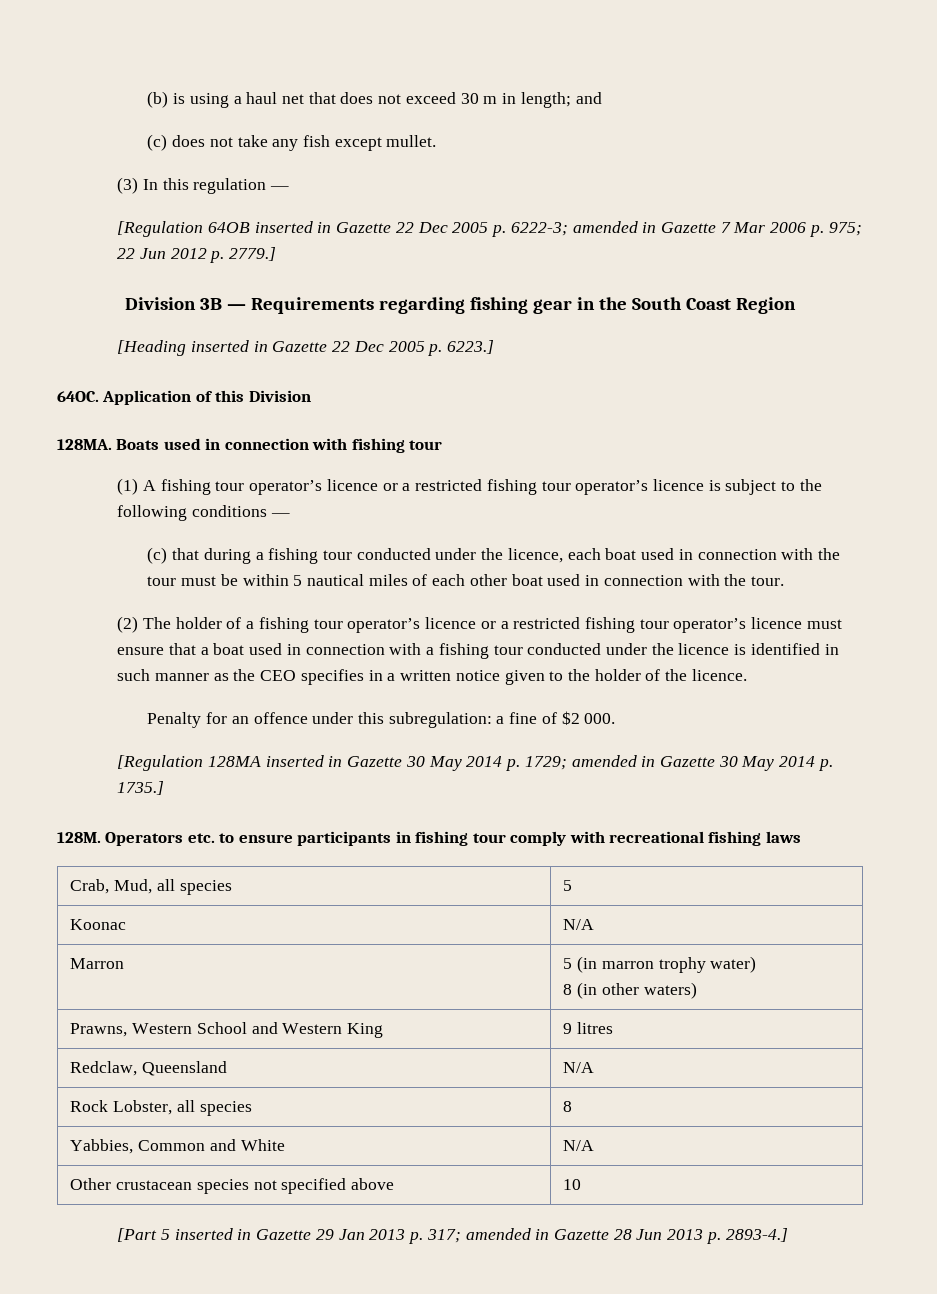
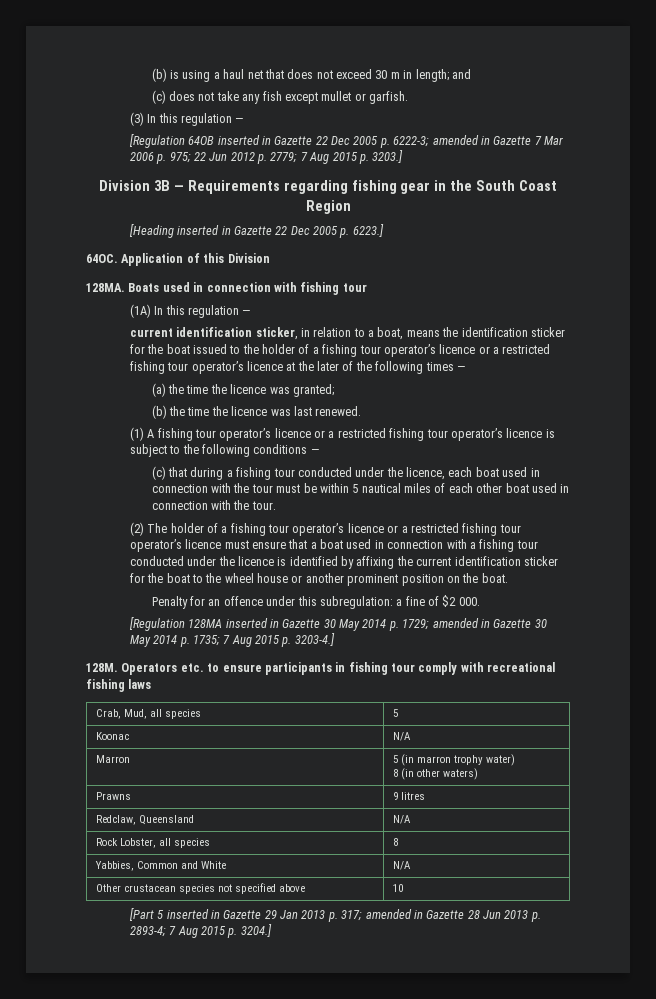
[386,135,437,147] mullet. -> [321,91,409,104] mullet or garfish.
[229,247,277,261] 2779.] -> [270,150,404,164] 2779; 7 Aug 2015 p. 3203.]
(443, 445) none -> [129,304,251,318] [129,327,565,340] [129,344,551,357] [129,361,465,374] [151,383,334,397] [151,405,362,419] // (1A) In this regulation — // current identification sticker, in relation to a boat, means the identification sticker for the boat issued to the holder of a fishing tour operator’s licence or a restricted fishing tour operator’s licence at the later of the following times — // (a) the time the licence was granted; // (b) the time the licence was last renewed.
[824,644,839,655] [117,669,747,685] in such manner as the CEO specifies in a written notice given to the holder of the licence. -> [341,556,558,569] [129,573,508,586] by affixing the current identification sticker for the boat to the wheel house or another prominent position on the boat.
[117,781,165,795] 1735.] -> [192,633,335,647] 1735; 7 Aug 2015 p. 3203-4.]
[70,1022,384,1038] Prawns, Western School and Western King -> [95,792,131,800] Prawns
[725,1228,788,1242] 2893-4.] -> [129,924,272,938] 2893-4; 7 Aug 2015 p. 3204.]

